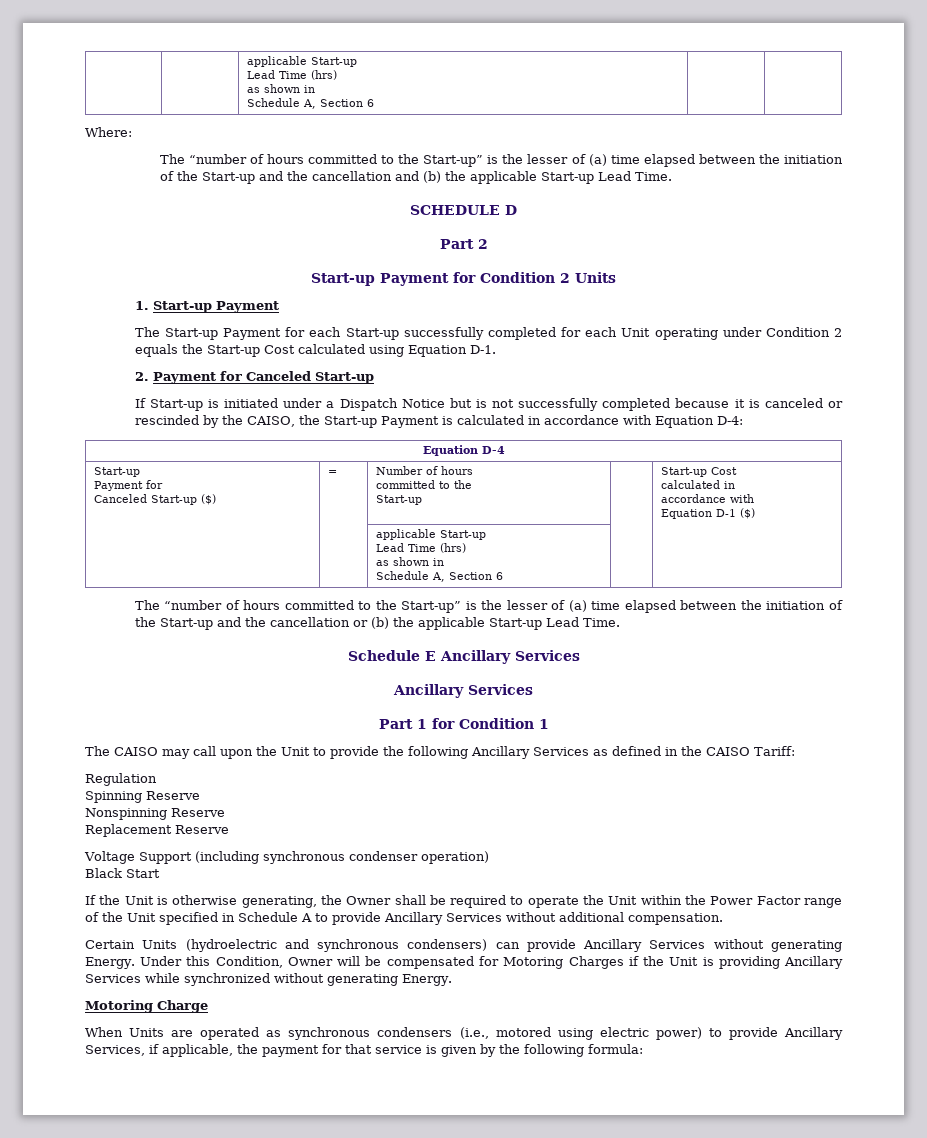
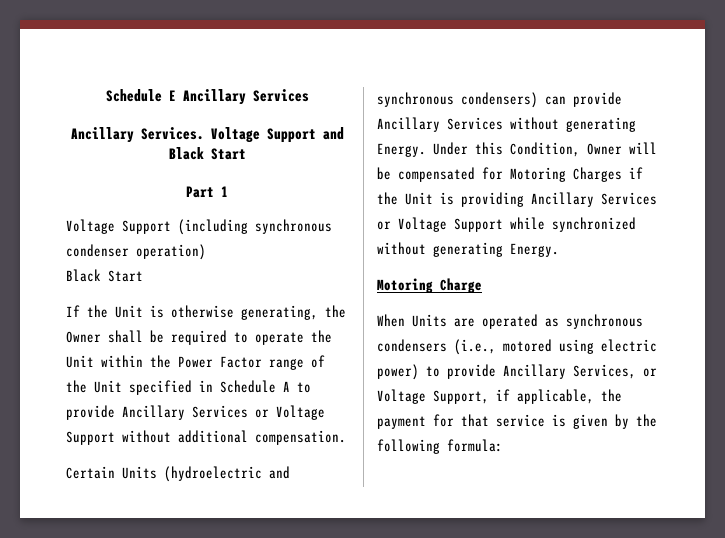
[247,56,358,67] [247,70,338,80] [247,84,316,93] [247,98,375,109] [85,127,132,137] [159,154,844,167] [159,171,672,184] [410,205,517,215] [439,239,488,249] [311,272,616,286] [134,301,279,313] [134,327,843,340] [134,344,496,357] [134,371,374,384] [134,398,843,411] [134,415,743,428] [422,445,505,456] [94,467,141,477] [94,480,164,491] [94,494,217,505] [328,470,338,475] [376,466,474,475] [376,480,473,489] [376,495,423,505] [661,467,738,477] [661,480,736,489] [661,494,755,503] [661,508,756,519] [376,529,487,540] [376,543,467,553] [376,557,445,566] [376,571,504,582] [134,600,844,613] [134,617,620,630] | | applicable Start-up // Lead Time (hrs) // as shown in // Schedule A, Section 6 | | // Where: // The “number of hours committed to the Start-up” is the lesser of (a) time elapsed between the initiation of the Start-up and the cancellation and (b) the applicable Start-up Lead Time. // SCHEDULE D // Part 2 // Start-up Payment for Condition 2 Units // 1. Start-up Payment // The Start-up Payment for each Start-up successfully completed for each Unit operating under Condition 2 equals the Start-up Cost calculated using Equation D-1. // 2. Payment for Canceled Start-up // If Start-up is initiated under a Dispatch Notice but is not successfully completed because it is canceled or rescinded by the CAISO, the Start-up Payment is calculated in accordance with Equation D-4: // Equation D-4 // Start-up // Payment for // Canceled Start-up ($) | = | Number of hours // committed to the // Start-up | | Start-up Cost // calculated in // accordance with // Equation D-1 ($) // | | applicable Start-up // Lead Time (hrs) // as shown in // Schedule A, Section 6 | | // The “number of hours committed to the Start-up” is the lesser of (a) time elapsed between the initiation of the Start-up and the cancellation or (b) the applicable Start-up Lead Time. // -> (105, 95) none
[468,684,533,695] [378,718,549,729] [85,746,795,759] [85,773,157,786] [85,791,200,803] [85,808,225,820] [85,824,229,837] Services // Part 1 for Condition 1 // The CAISO may call upon the Unit to provide the following Ancillary Services as defined in the CAISO Tariff: // Regulation // Spinning Reserve // Nonspinning Reserve // Replacement Reserve -> [140,127,344,143] [168,147,246,160] [186,186,228,198] Services. Voltage Support and Black Start // Part 1
(502, 917) none -> [255,405,325,420] [66,431,115,445] or Voltage Support
(141, 978) none -> [377,217,503,232] or Voltage Support
(145, 1050) none -> [643,368,657,377] [377,389,489,404] or Voltage Support,

